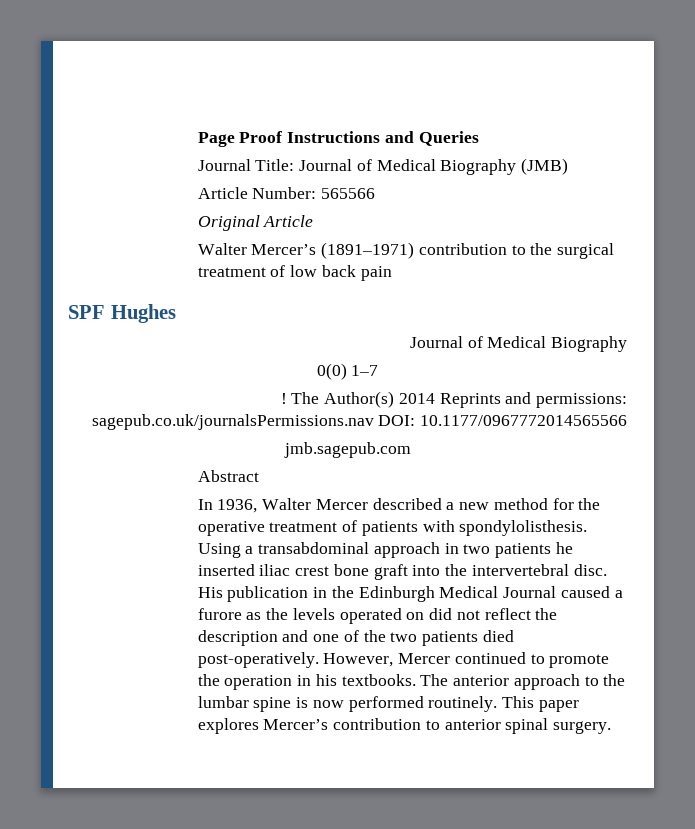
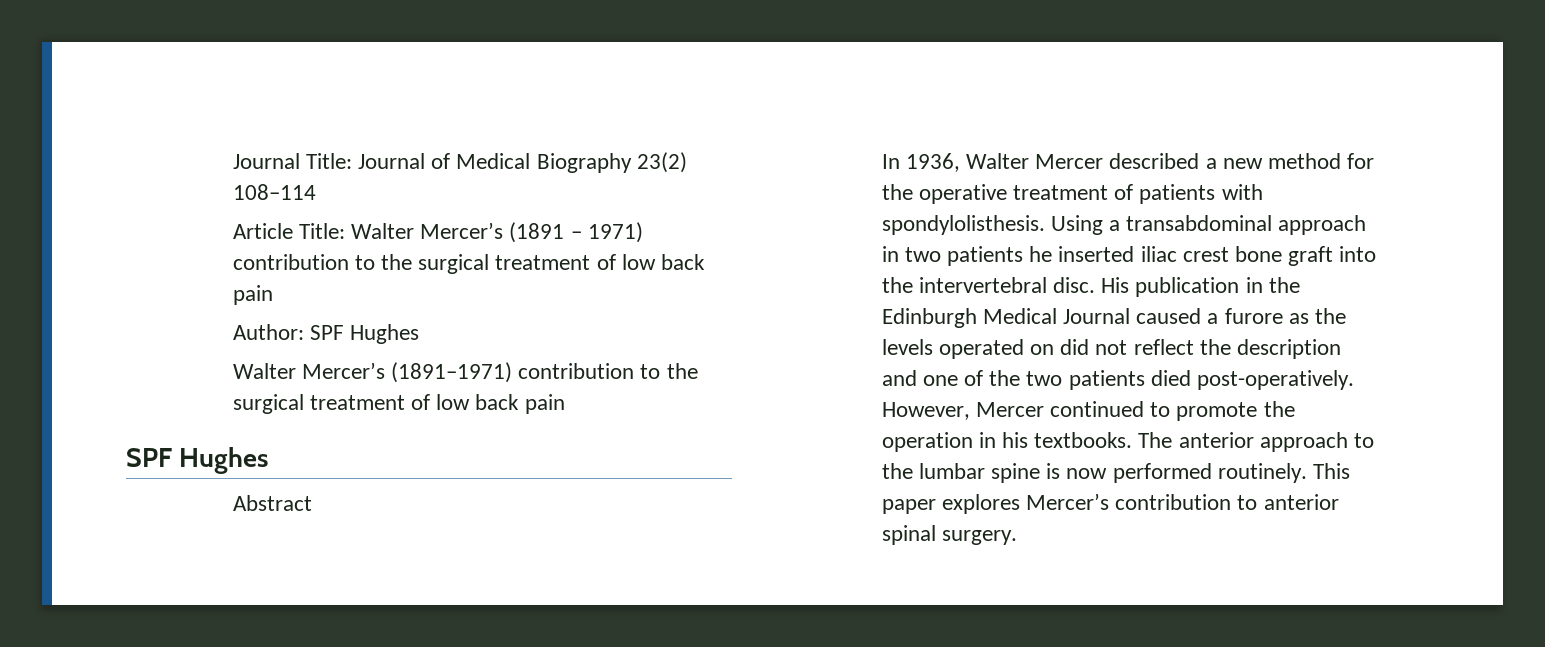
[197,131,479,147] Page Proof Instructions and Queries // -> (232, 161) none
[521,158,569,175] [197,187,376,199] [197,215,314,231] (JMB) // Article Number: 565566 // Original Article -> [636,152,687,173] [232,184,316,200] [232,222,643,243] [232,254,706,274] [232,285,273,305] [232,324,419,344] 23(2) 108–114 // Article Title: Walter Mercer’s (1891 – 1971) contribution to the surgical treatment of low back pain // Author: SPF Hughes
[409,336,627,352] [316,363,379,380] [280,391,628,408] [91,414,627,430] [283,442,411,458] // Journal of Medical Biography // 0(0) 1–7 // ! The Author(s) 2014 Reprints and permissions: sagepub.co.uk/journalsPermissions.nav DOI: 10.1177/0967772014565566 // jmb.sagepub.com -> (269, 460) none

